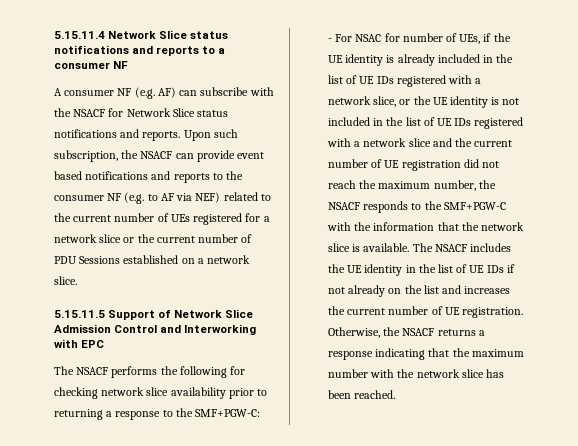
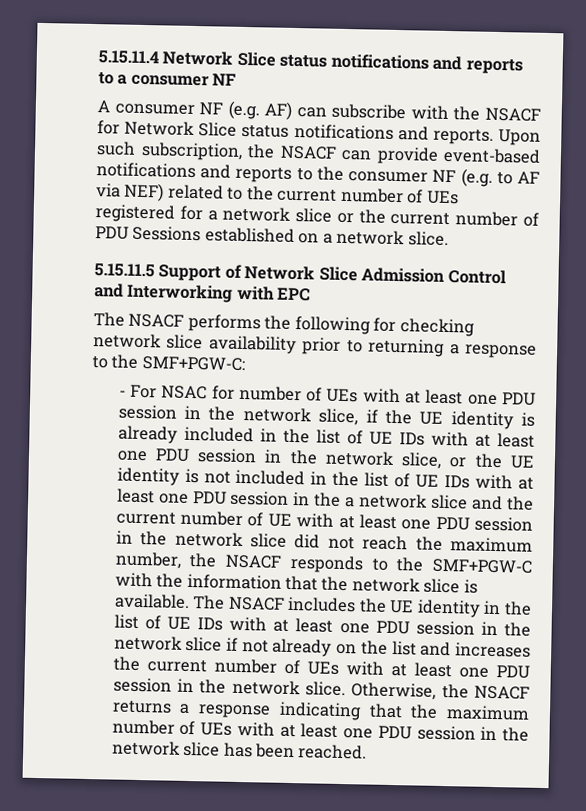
[237,152,265,159] [54,171,82,180] event based -> [443,147,541,164] event-based
[459,34,481,44] UEs, -> [326,388,536,406] [117,404,359,426] UEs with at least one PDU session in the network slice,
[396,75,482,87] registered with a -> [430,431,535,448] [116,448,318,465] with at least one PDU session in the
[474,117,524,129] [326,138,351,147] registered with -> [475,474,534,490] [116,488,342,507] with at least one PDU session in the
[401,160,461,171] registration -> [296,513,533,532] [115,530,287,548] with at least one PDU session in the network slice
(504, 269) none -> [229,616,531,637] [113,635,223,652] with at least one PDU session in the network slice
[444,307,523,318] UE registration. -> [306,661,530,679] [112,677,346,697] UEs with at least one PDU session in the network slice.
[370,369,395,378] with -> [179,720,498,741] of UEs with at least one PDU session in

